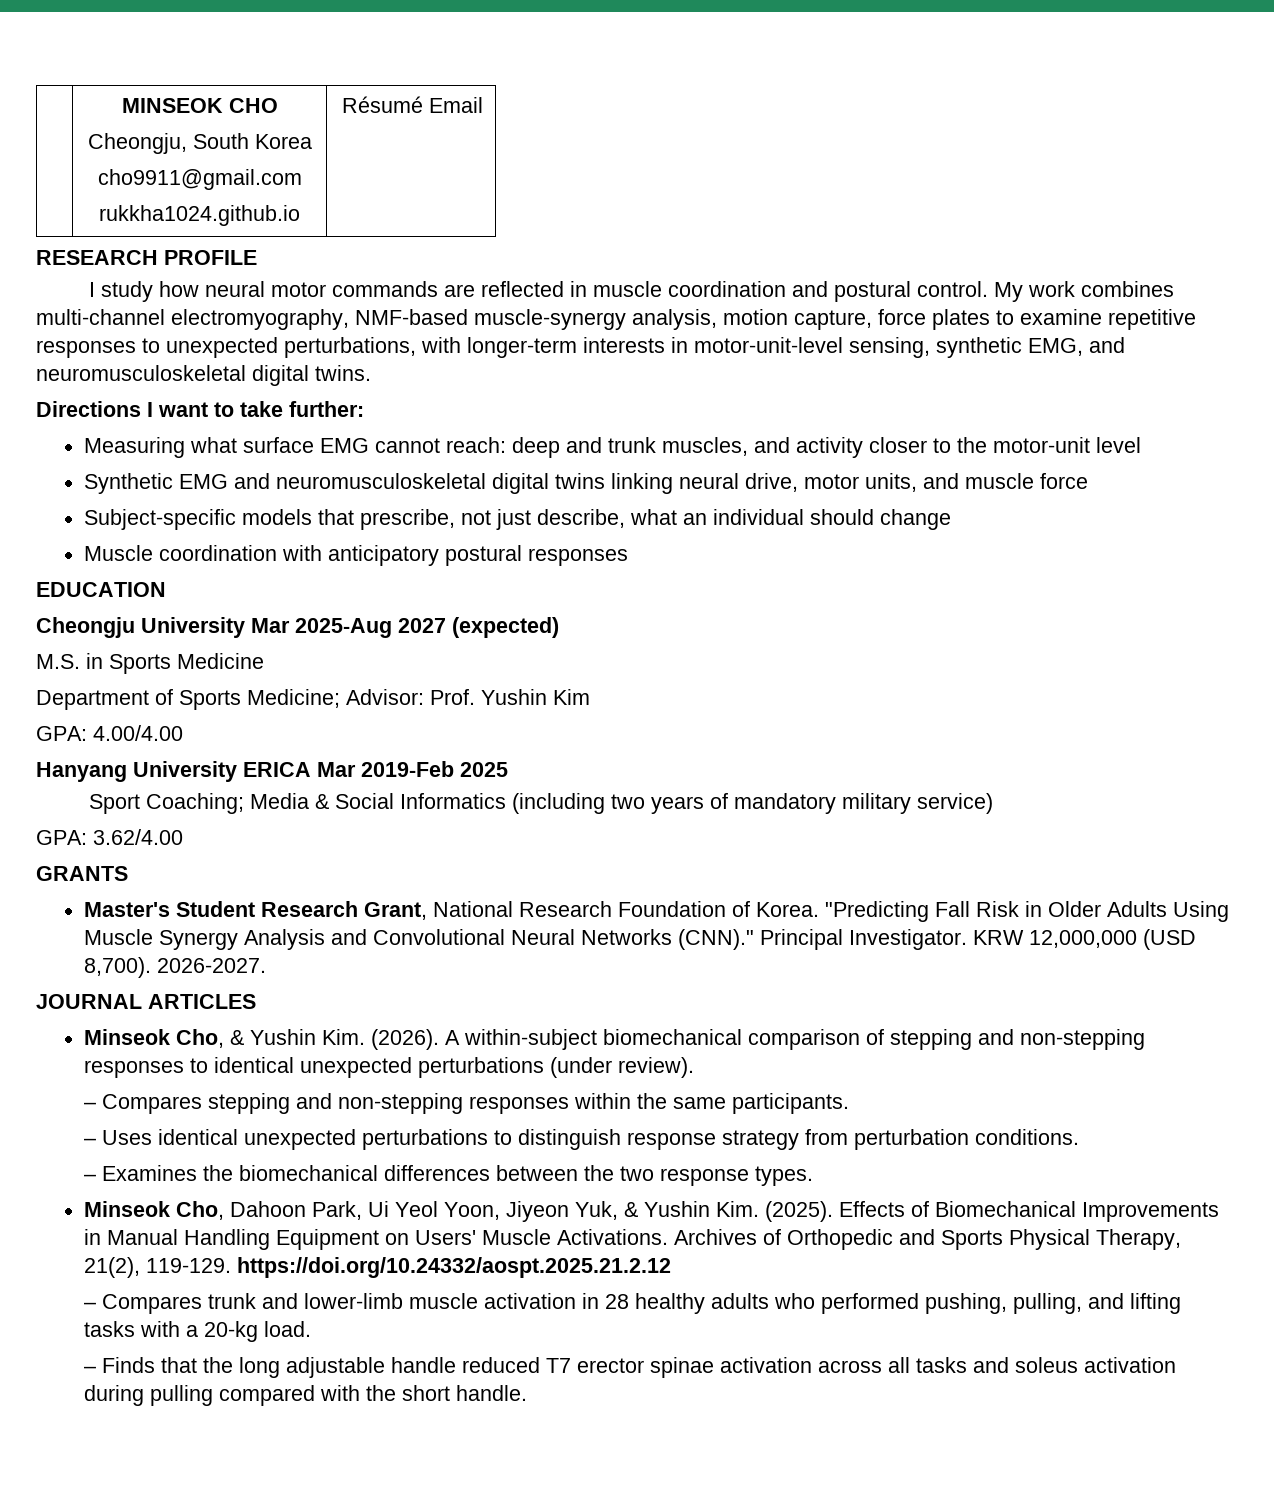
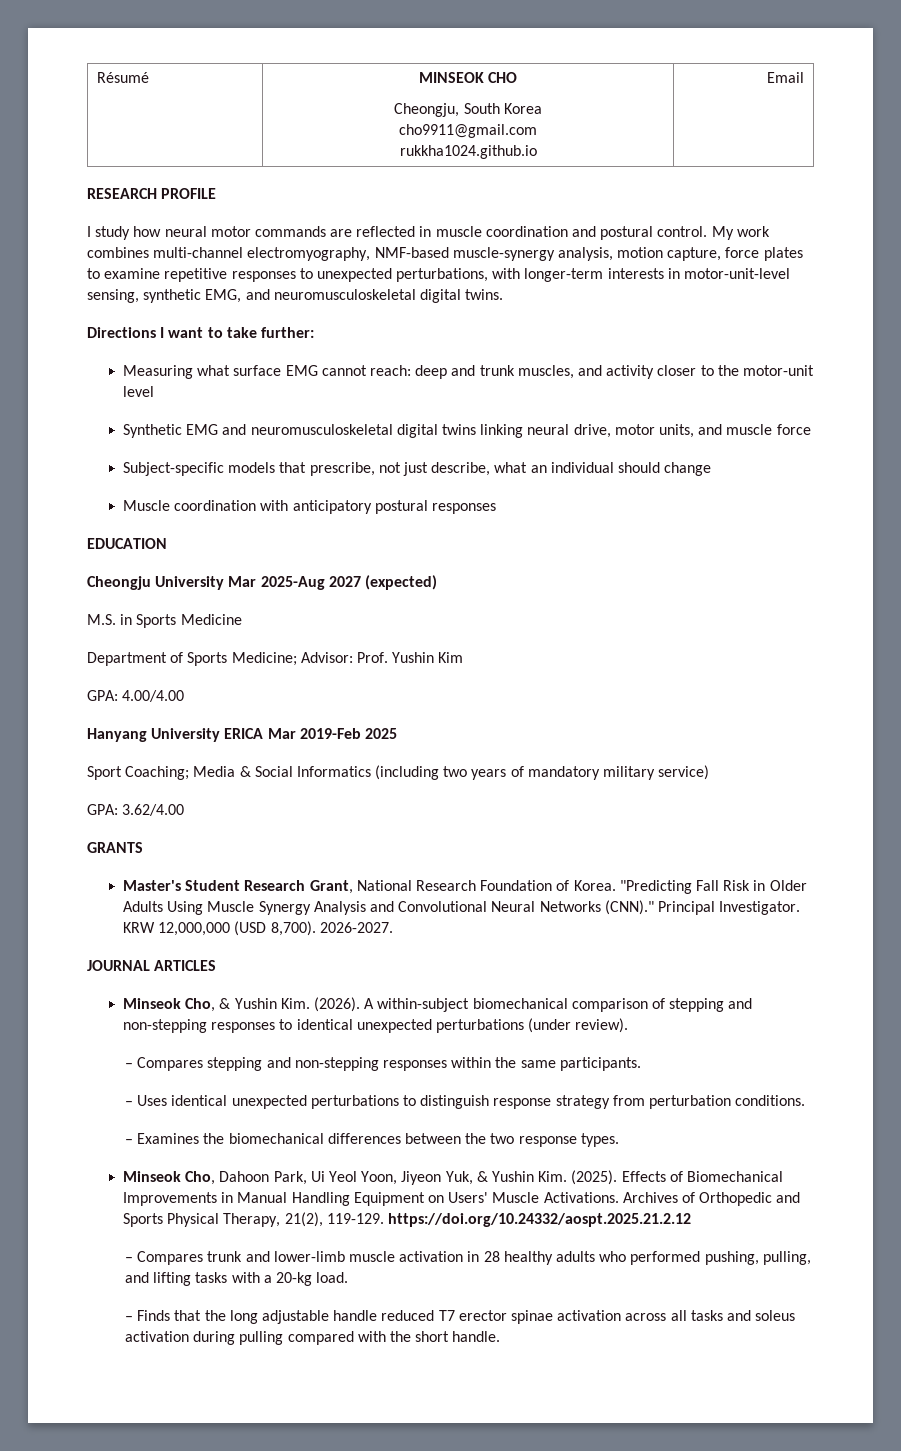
(121, 105) none -> [97,72,150,83] Résumé
[342,96,424,113] Résumé -> (537, 152) none

